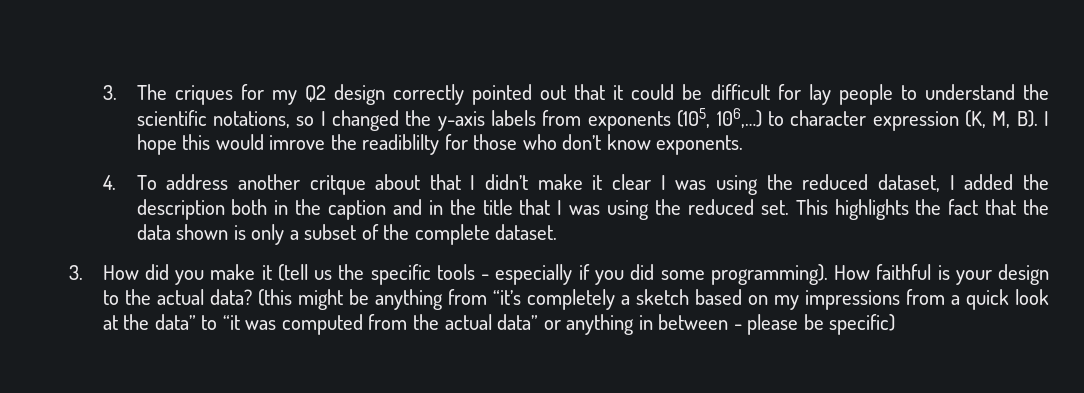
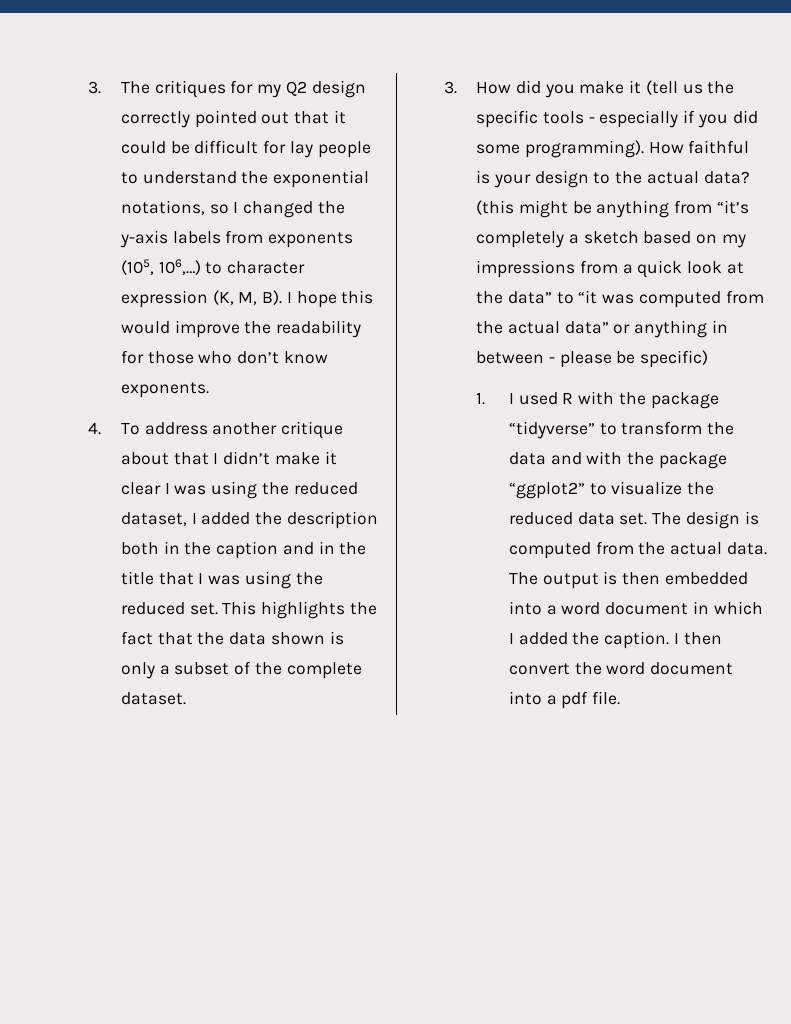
[174,85,233,105] criques -> [154,80,226,98] critiques
[136,110,207,126] scientific -> [273,170,370,188] exponential
[269,134,440,155] imrove the readiblilty -> [174,320,362,338] improve the readability
[309,175,366,195] critque -> [281,421,344,439] critique
(896, 324) none -> [476,391,719,409] [508,421,735,439] [508,451,727,469] [508,481,715,499] [508,511,759,529] [508,541,767,559] [508,571,748,589] [508,601,763,615] [508,631,722,649] [508,662,734,675] [508,691,621,709] // 1. I used R with the package “tidyverse” to transform the data and with the package “ggplot2” to visualize the reduced data set. The design is computed from the actual data. The output is then embedded into a word document in which I added the caption. I then convert the word document into a pdf file.

